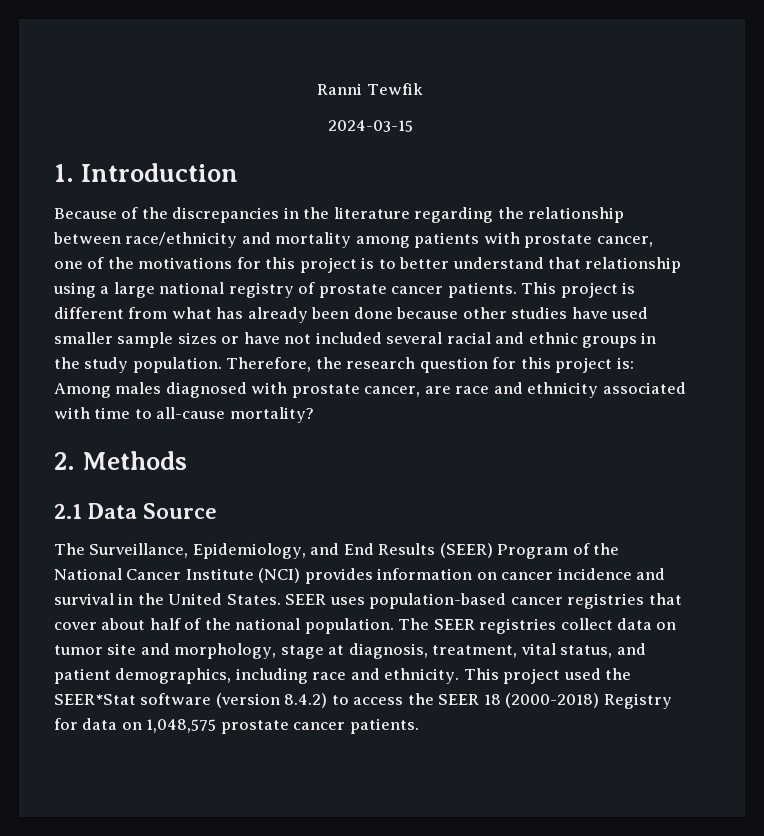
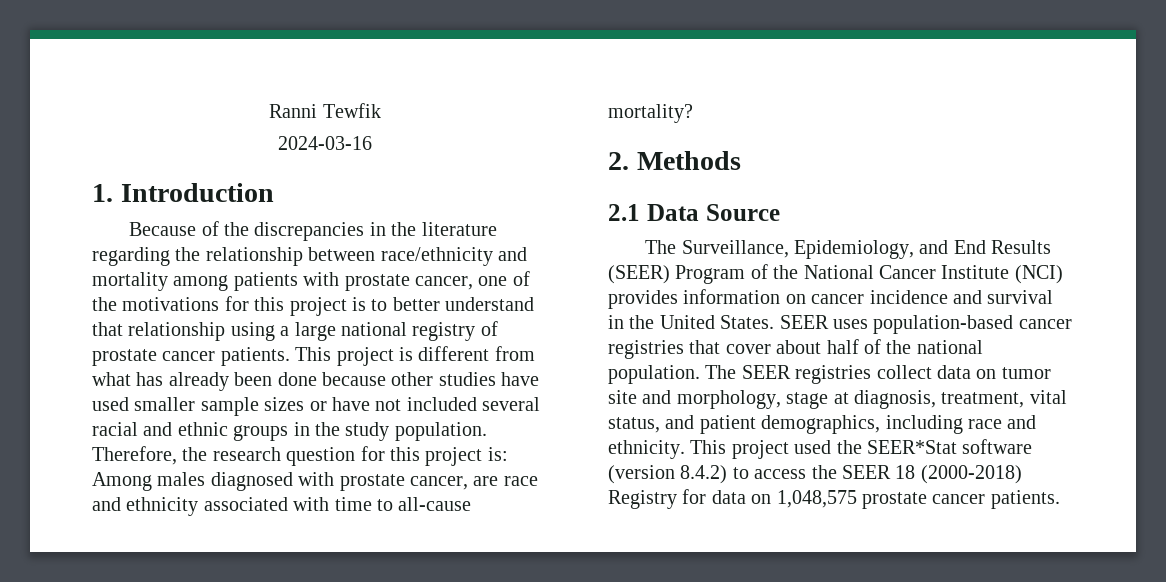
[327,120,413,132] 2024-03-15 -> [278,136,372,150] 2024-03-16

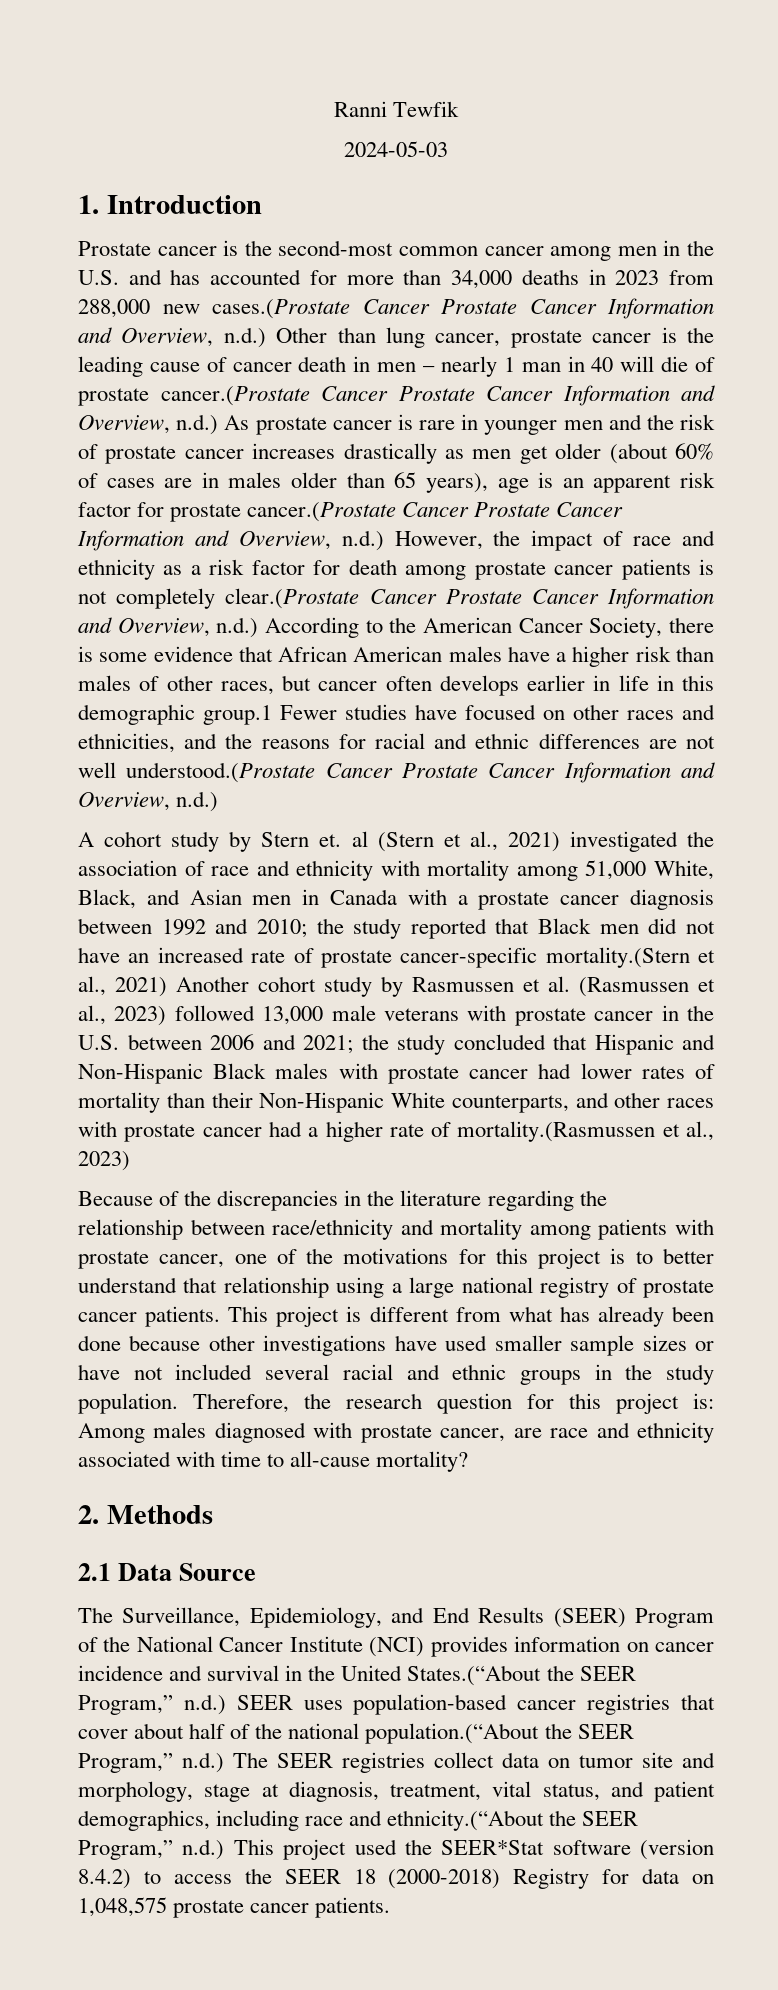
[278,136,372,150] 2024-03-16 -> [344,141,448,157] 2024-05-03
(274, 192) none -> [78,240,715,261] [78,269,715,289] [78,298,714,319] [78,327,714,348] [78,356,716,377] [78,385,715,406] [78,414,715,435] [78,443,714,464] [78,472,716,493] [78,502,624,522] [77,530,715,551] [78,559,714,580] [78,588,714,609] [78,617,715,638] [78,646,714,667] [78,675,714,696] [78,704,715,725] [78,733,715,753] [78,762,715,783] [78,791,219,812] [78,831,714,852] [78,860,714,881] [78,889,714,910] [78,918,715,939] [78,947,715,968] [78,976,715,997] [78,1005,714,1026] [78,1034,715,1055] [78,1063,715,1084] [78,1092,714,1113] [78,1121,714,1142] [78,1151,130,1171] // Prostate cancer is the second-most common cancer among men in the U.S. and has accounted for more than 34,000 deaths in 2023 from 288,000 new cases.(Prostate Cancer Prostate Cancer Information and Overview, n.d.) Other than lung cancer, prostate cancer is the leading cause of cancer death in men – nearly 1 man in 40 will die of prostate cancer.(Prostate Cancer Prostate Cancer Information and Overview, n.d.) As prostate cancer is rare in younger men and the risk of prostate cancer increases drastically as men get older (about 60% of cases are in males older than 65 years), age is an apparent risk factor for prostate cancer.(Prostate Cancer Prostate Cancer Information and Overview, n.d.) However, the impact of race and ethnicity as a risk factor for death among prostate cancer patients is not completely clear.(Prostate Cancer Prostate Cancer Information and Overview, n.d.) According to the American Cancer Society, there is some evidence that African American males have a higher risk than males of other races, but cancer often develops earlier in life in this demographic group.1 Fewer studies have focused on other races and ethnicities, and the reasons for racial and ethnic differences are not well understood.(Prostate Cancer Prostate Cancer Information and Overview, n.d.) // A cohort study by Stern et. al (Stern et al., 2021) investigated the association of race and ethnicity with mortality among 51,000 White, Black, and Asian men in Canada with a prostate cancer diagnosis between 1992 and 2010; the study reported that Black men did not have an increased rate of prostate cancer-specific mortality.(Stern et al., 2021) Another cohort study by Rasmussen et al. (Rasmussen et al., 2023) followed 13,000 male veterans with prostate cancer in the U.S. between 2006 and 2021; the study concluded that Hispanic and Non-Hispanic Black males with prostate cancer had lower rates of mortality than their Non-Hispanic White counterparts, and other races with prostate cancer had a higher rate of mortality.(Rasmussen et al., 2023)
[438,372,496,386] studies -> [263,1335,387,1356] investigations
[720,315,775,329] States. -> [407,1665,636,1686] [78,1694,226,1715] States.(“About the SEER Program,” n.d.)
[608,365,700,384] population. -> [365,1723,634,1744] [78,1752,224,1773] population.(“About the SEER Program,” n.d.)
[608,440,685,459] ethnicity. -> [387,1810,639,1831] [78,1839,225,1860] ethnicity.(“About the SEER Program,” n.d.)

